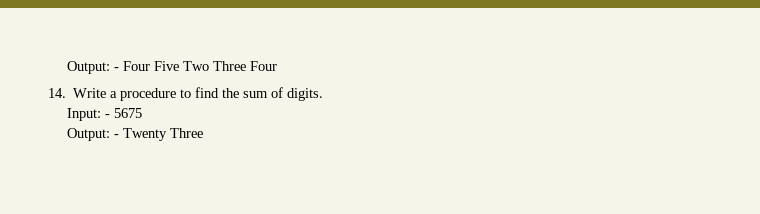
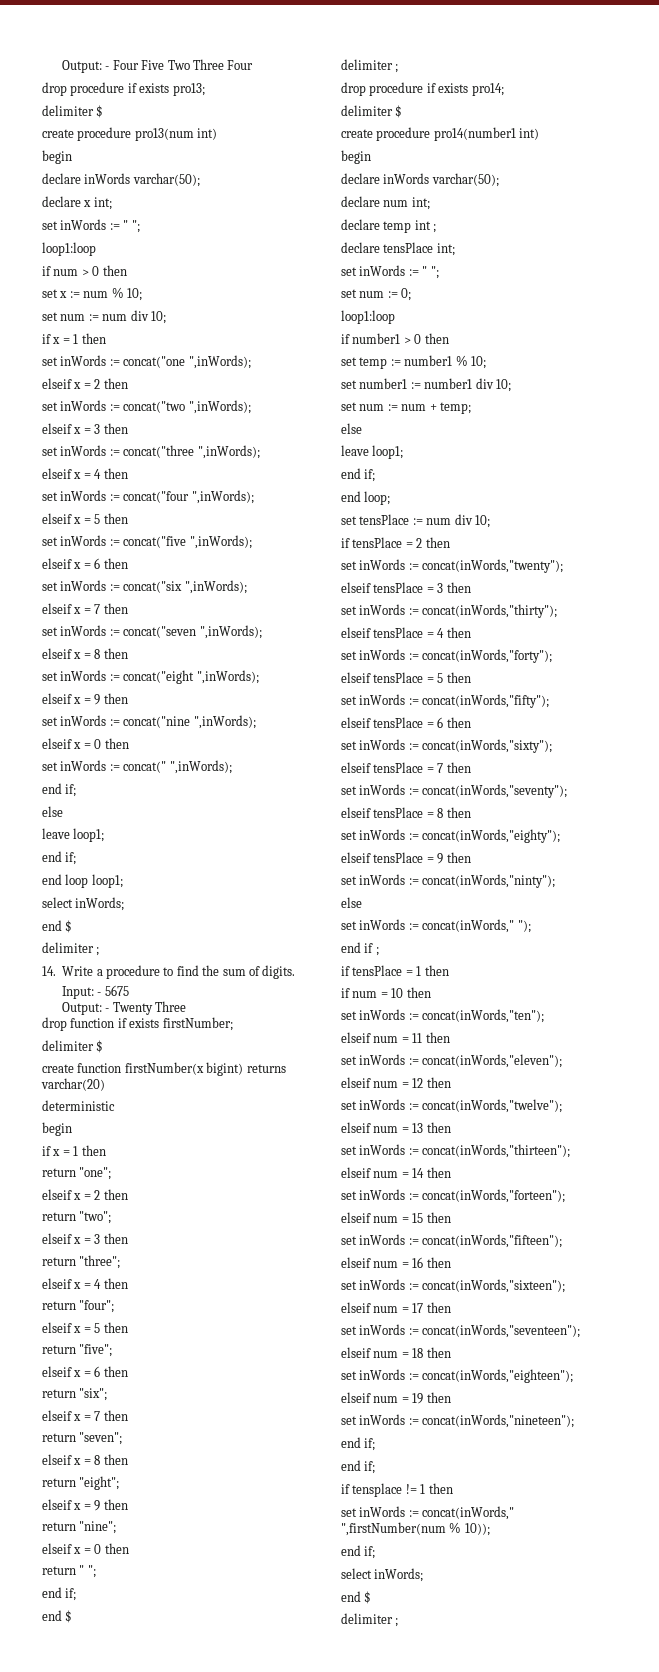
(278, 66) none -> [42,82,205,96] [42,105,104,118] [42,127,218,141] [42,150,72,164] [42,173,200,187] [42,196,112,210] [42,219,140,233] [42,242,96,256] [42,265,127,276] [42,287,142,301] [42,310,166,324] [42,333,106,344] [42,355,251,369] [42,378,128,389] [42,400,251,414] [42,423,128,434] [42,445,260,459] [42,468,128,479] [42,490,254,504] [42,513,128,524] [42,535,252,549] [42,558,128,569] [42,580,247,594] [42,603,128,614] [42,625,262,639] [42,648,128,659] [42,670,259,684] [42,693,128,705] [42,715,256,729] [42,738,129,749] [42,760,232,774] [42,783,77,797] [42,806,63,817] [42,828,105,842] [42,851,77,865] [42,874,123,888] [42,897,125,911] [42,920,73,933] [42,942,100,956] // drop procedure if exists pro13; // delimiter $ // create procedure pro13(num int) // begin // declare inWords varchar(50); // declare x int; // set inWords := " "; // loop1:loop // if num > 0 then // set x := num % 10; // set num := num div 10; // if x = 1 then // set inWords := concat("one ",inWords); // elseif x = 2 then // set inWords := concat("two ",inWords); // elseif x = 3 then // set inWords := concat("three ",inWords); // elseif x = 4 then // set inWords := concat("four ",inWords); // elseif x = 5 then // set inWords := concat("five ",inWords); // elseif x = 6 then // set inWords := concat("six ",inWords); // elseif x = 7 then // set inWords := concat("seven ",inWords); // elseif x = 8 then // set inWords := concat("eight ",inWords); // elseif x = 9 then // set inWords := concat("nine ",inWords); // elseif x = 0 then // set inWords := concat(" ",inWords); // end if; // else // leave loop1; // end if; // end loop loop1; // select inWords; // end $ // delimiter ;
(204, 133) none -> [42,1017,233,1031] [42,1040,104,1053] [42,1062,286,1076] [41,1078,105,1091] [42,1100,115,1111] [42,1122,72,1136] [42,1145,106,1156] [42,1167,112,1180] [42,1189,128,1200] [42,1211,112,1224] [42,1233,128,1244] [42,1255,121,1269] [42,1278,128,1289] [42,1300,115,1313] [42,1322,128,1333] [42,1344,113,1357] [42,1366,128,1377] [42,1388,108,1401] [42,1410,128,1421] [42,1432,123,1445] [42,1454,128,1465] [42,1476,120,1490] [42,1499,128,1511] [42,1521,117,1534] [42,1543,129,1554] [42,1565,96,1578] [42,1587,77,1601] [42,1610,73,1623] [341,59,399,73] [341,82,504,96] [341,105,403,118] [341,127,540,141] [341,150,371,164] [341,173,499,187] [341,196,430,210] [341,219,437,233] [341,242,455,256] [341,265,439,279] [341,288,412,301] [341,310,395,324] [341,333,449,344] [341,355,486,369] [341,378,511,392] [341,402,471,414] [341,423,362,434] [341,445,404,459] [341,468,376,482] [341,491,391,505] [341,514,490,528] [341,537,450,548] [341,559,564,573] [341,582,471,593] [341,604,558,618] [341,627,471,638] [341,649,553,663] [341,672,471,683] [341,694,550,708] [341,717,471,728] [341,739,553,753] [341,762,471,773] [341,784,568,798] [341,807,471,818] [341,829,561,843] [341,852,471,864] [341,874,556,888] [341,897,362,908] [341,919,531,933] [341,942,379,956] [341,965,449,976] [341,987,431,998] [341,1009,545,1023] [341,1032,450,1043] [341,1054,563,1068] [341,1077,451,1088] [341,1099,563,1113] [341,1122,451,1133] [341,1144,571,1158] [341,1167,451,1178] [341,1189,566,1203] [341,1212,451,1223] [341,1234,563,1248] [341,1257,451,1268] [341,1279,566,1293] [341,1302,451,1313] [341,1324,581,1338] [341,1347,451,1358] [341,1369,574,1383] [341,1392,451,1404] [341,1414,575,1428] [341,1437,376,1451] [341,1460,376,1474] [341,1483,453,1497] [341,1506,515,1520] [341,1522,490,1536] [341,1545,376,1559] [341,1568,424,1582] [341,1591,372,1604] [341,1613,399,1627] // drop function if exists firstNumber; // delimiter $ // create function firstNumber(x bigint) returns varchar(20) // deterministic // begin // if x = 1 then // return "one"; // elseif x = 2 then // return "two"; // elseif x = 3 then // return "three"; // elseif x = 4 then // return "four"; // elseif x = 5 then // return "five"; // elseif x = 6 then // return "six"; // elseif x = 7 then // return "seven"; // elseif x = 8 then // return "eight"; // elseif x = 9 then // return "nine"; // elseif x = 0 then // return " "; // end if; // end $ // delimiter ; // drop procedure if exists pro14; // delimiter $ // create procedure pro14(number1 int) // begin // declare inWords varchar(50); // declare num int; // declare temp int ; // declare tensPlace int; // set inWords := " "; // set num := 0; // loop1:loop // if number1 > 0 then // set temp := number1 % 10; // set number1 := number1 div 10; // set num := num + temp; // else // leave loop1; // end if; // end loop; // set tensPlace := num div 10; // if tensPlace = 2 then // set inWords := concat(inWords,"twenty"); // elseif tensPlace = 3 then // set inWords := concat(inWords,"thirty"); // elseif tensPlace = 4 then // set inWords := concat(inWords,"forty"); // elseif tensPlace = 5 then // set inWords := concat(inWords,"fifty"); // elseif tensPlace = 6 then // set inWords := concat(inWords,"sixty"); // elseif tensPlace = 7 then // set inWords := concat(inWords,"seventy"); // elseif tensPlace = 8 then // set inWords := concat(inWords,"eighty"); // elseif tensPlace = 9 then // set inWords := concat(inWords,"ninty"); // else // set inWords := concat(inWords," "); // end if ; // if tensPlace = 1 then // if num = 10 then // set inWords := concat(inWords,"ten"); // elseif num = 11 then // set inWords := concat(inWords,"eleven"); // elseif num = 12 then // set inWords := concat(inWords,"twelve"); // elseif num = 13 then // set inWords := concat(inWords,"thirteen"); // elseif num = 14 then // set inWords := concat(inWords,"forteen"); // elseif num = 15 then // set inWords := concat(inWords,"fifteen"); // elseif num = 16 then // set inWords := concat(inWords,"sixteen"); // elseif num = 17 then // set inWords := concat(inWords,"seventeen"); // elseif num = 18 then // set inWords := concat(inWords,"eighteen"); // elseif num = 19 then // set inWords := concat(inWords,"nineteen"); // end if; // end if; // if tensplace != 1 then // set inWords := concat(inWords," ",firstNumber(num % 10)); // end if; // select inWords; // end $ // delimiter ;

